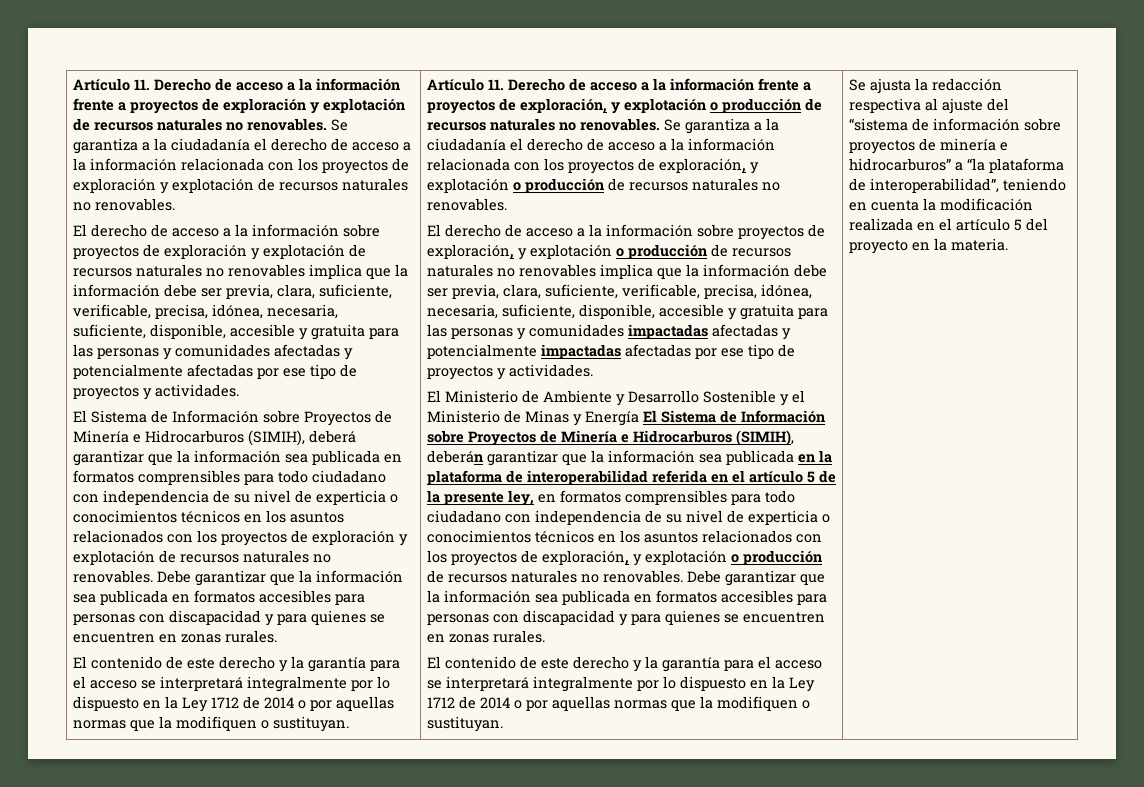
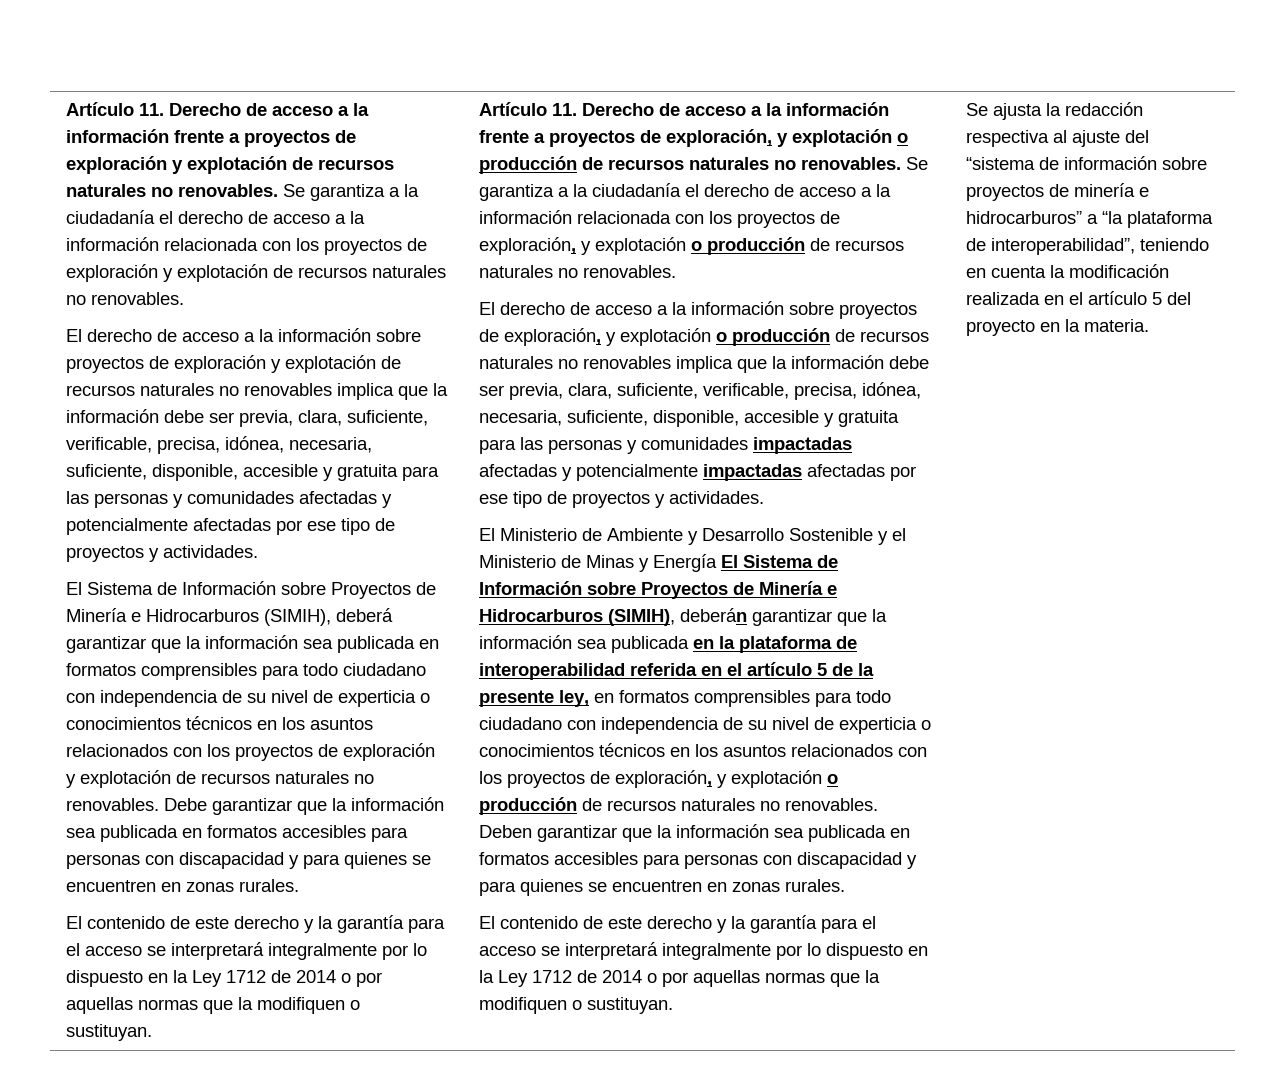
[686,570,721,583] Debe -> [479,825,533,838] Deben

